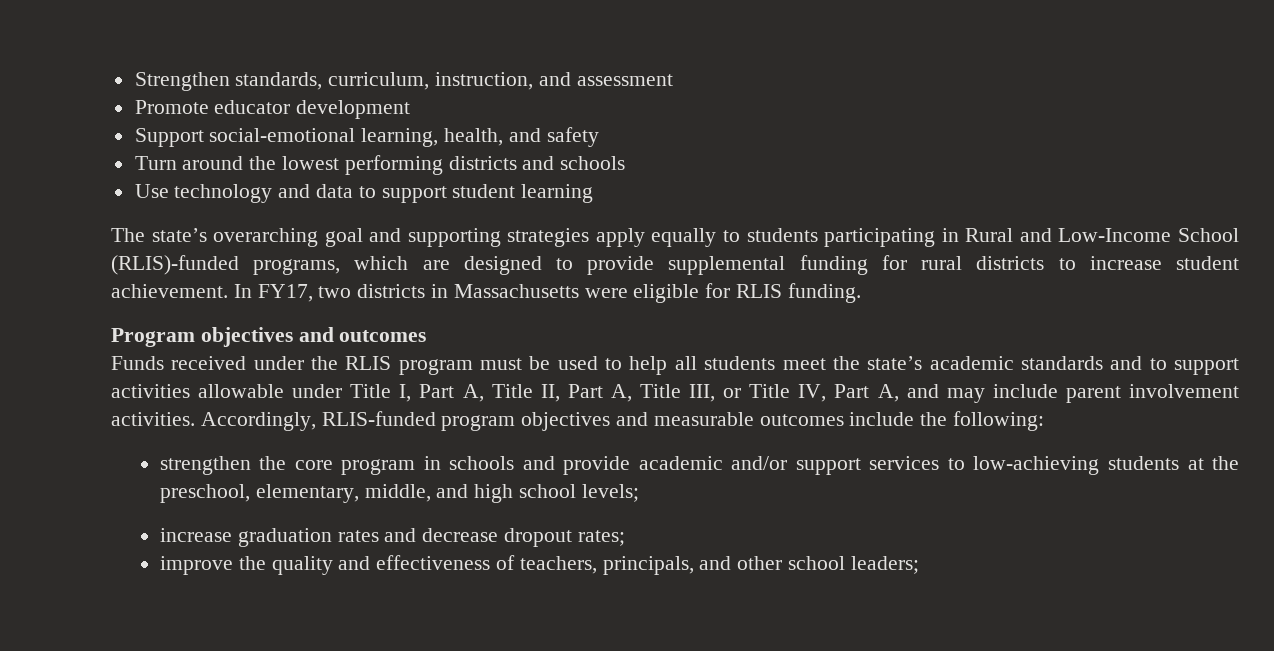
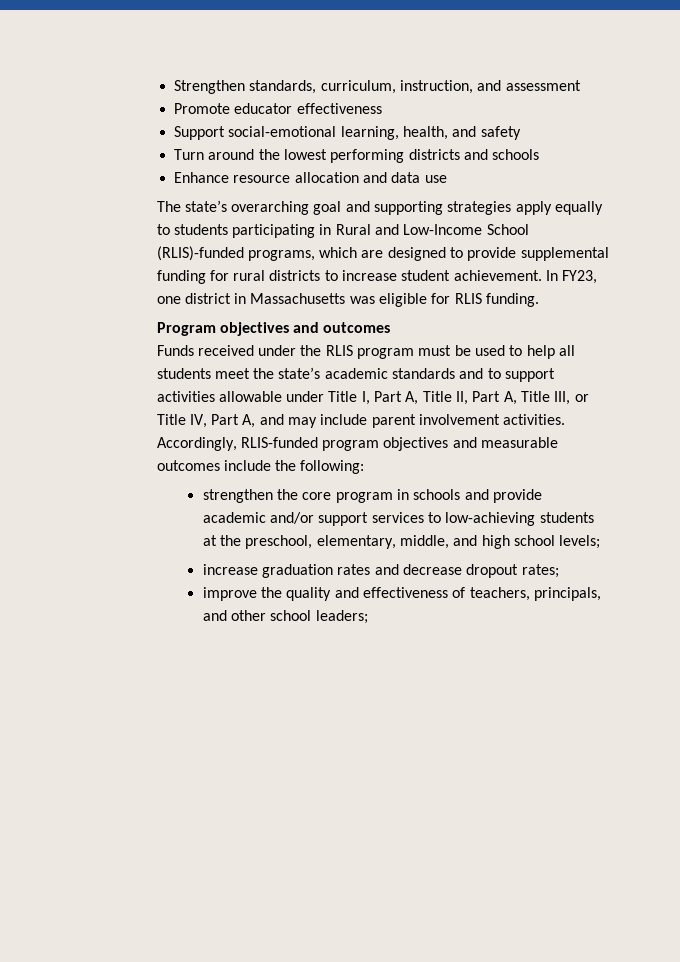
[296,100,411,119] development -> [296,103,382,114] effectiveness
[134,184,594,203] Use technology and data to support student learning -> [174,172,447,183] Enhance resource allocation and data use
[257,284,426,302] FY17, two districts -> [562,270,598,284] [156,293,231,304] FY23, one district
[584,288,628,298] were -> [349,296,375,304] was

